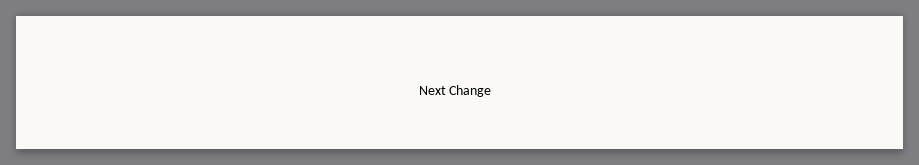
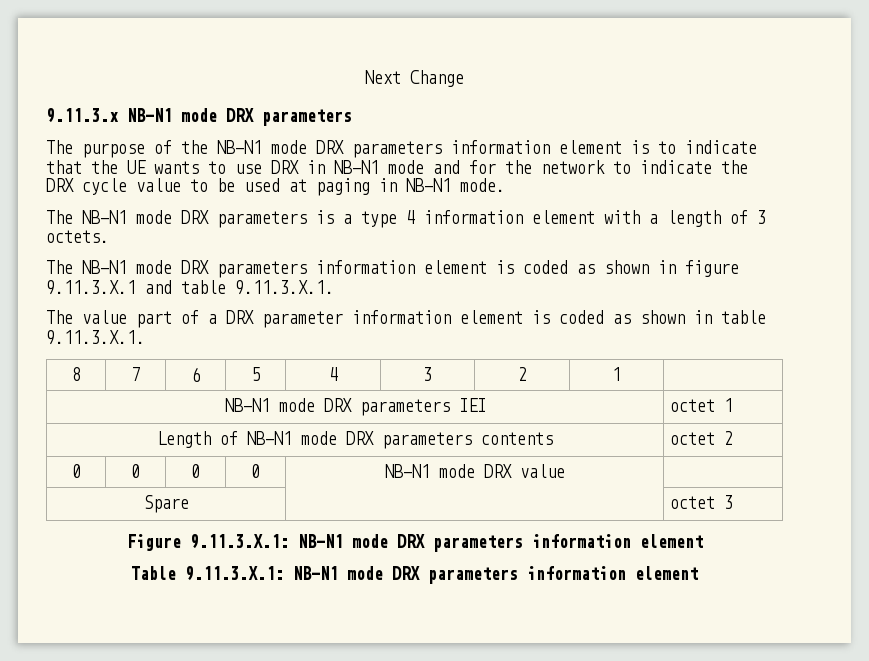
(492, 91) none -> [46,108,352,126] [46,140,757,158] [46,160,748,174] [46,178,505,196] [46,210,766,228] [46,230,109,243] [46,260,739,278] [46,280,334,295] [46,310,766,328] [46,330,145,345] [71,367,81,381] [131,367,140,381] [191,367,200,382] [251,367,260,381] [328,367,338,381] [423,367,432,381] [517,367,527,381] [612,367,622,381] [224,398,486,416] [669,398,733,412] [157,431,553,449] [669,431,733,445] [71,464,81,478] [131,464,140,478] [191,464,200,478] [251,464,260,478] [384,464,565,478] [143,495,189,513] [669,495,733,509] [126,534,703,552] [131,566,698,584] // 9.11.3.x NB-N1 mode DRX parameters // The purpose of the NB-N1 mode DRX parameters information element is to indicate that the UE wants to use DRX in NB-N1 mode and for the network to indicate the DRX cycle value to be used at paging in NB-N1 mode. // The NB-N1 mode DRX parameters is a type 4 information element with a length of 3 octets. // The NB-N1 mode DRX parameters information element is coded as shown in figure 9.11.3.X.1 and table 9.11.3.X.1. // The value part of a DRX parameter information element is coded as shown in table 9.11.3.X.1. // 8 | 7 | 6 | 5 | 4 | 3 | 2 | 1 | // NB-N1 mode DRX parameters IEI | octet 1 // Length of NB-N1 mode DRX parameters contents | octet 2 // 0 | 0 | 0 | 0 | NB-N1 mode DRX value | // Spare | | octet 3 // Figure 9.11.3.X.1: NB-N1 mode DRX parameters information element // Table 9.11.3.X.1: NB-N1 mode DRX parameters information element

